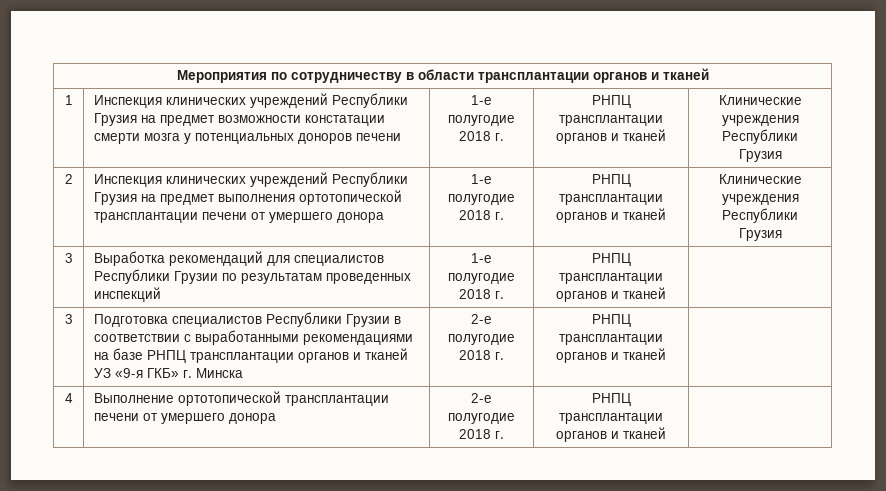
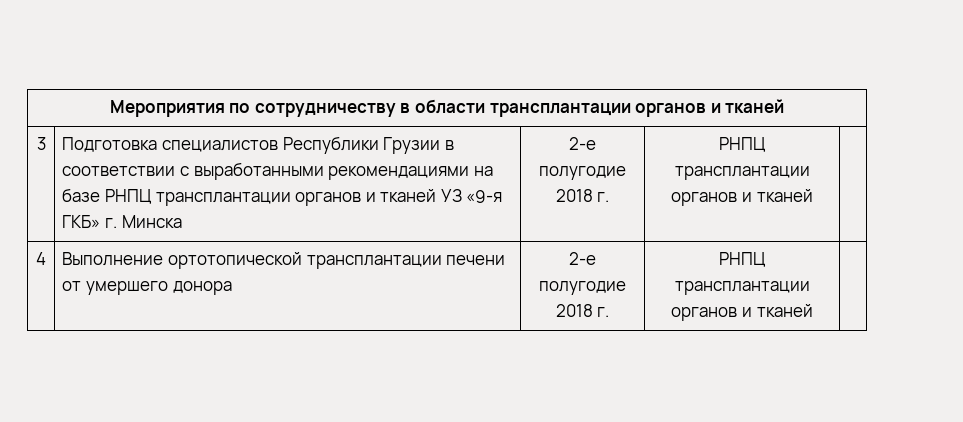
[64,95,73,105] [93,93,408,108] [93,113,385,126] [93,133,401,144] [471,95,492,105] [448,115,515,126] [459,131,504,141] [591,95,631,108] [559,115,663,126] [556,129,666,144] [718,95,802,105] [721,115,799,126] [722,129,798,144] [738,149,782,162] [64,174,73,184] [93,172,408,187] [93,190,402,205] [93,212,384,223] [471,174,492,184] [448,194,515,205] [459,210,504,220] [591,174,631,187] [559,194,663,205] [556,208,666,223] [718,174,802,184] [721,194,799,205] [722,208,798,223] [738,228,782,241] [64,253,73,263] [93,251,384,266] [93,269,411,284] [93,287,161,302] [471,253,492,263] [448,273,515,284] [459,289,504,299] [591,253,631,266] [559,273,663,284] [556,287,666,302] // 1 | Инспекция клинических учреждений Республики Грузия на предмет возможности констатации смерти мозга у потенциальных доноров печени | 1-е полугодие 2018 г. | РНПЦ трансплантации органов и тканей | Клинические учреждения Республики Грузия // 2 | Инспекция клинических учреждений Республики Грузия на предмет выполнения ортотопической трансплантации печени от умершего донора | 1-е полугодие 2018 г. | РНПЦ трансплантации органов и тканей | Клинические учреждения Республики Грузия // 3 | Выработка рекомендаций для специалистов Республики Грузии по результатам проведенных инспекций | 1-е полугодие 2018 г. | РНПЦ трансплантации органов и тканей | -> (785, 106) none

